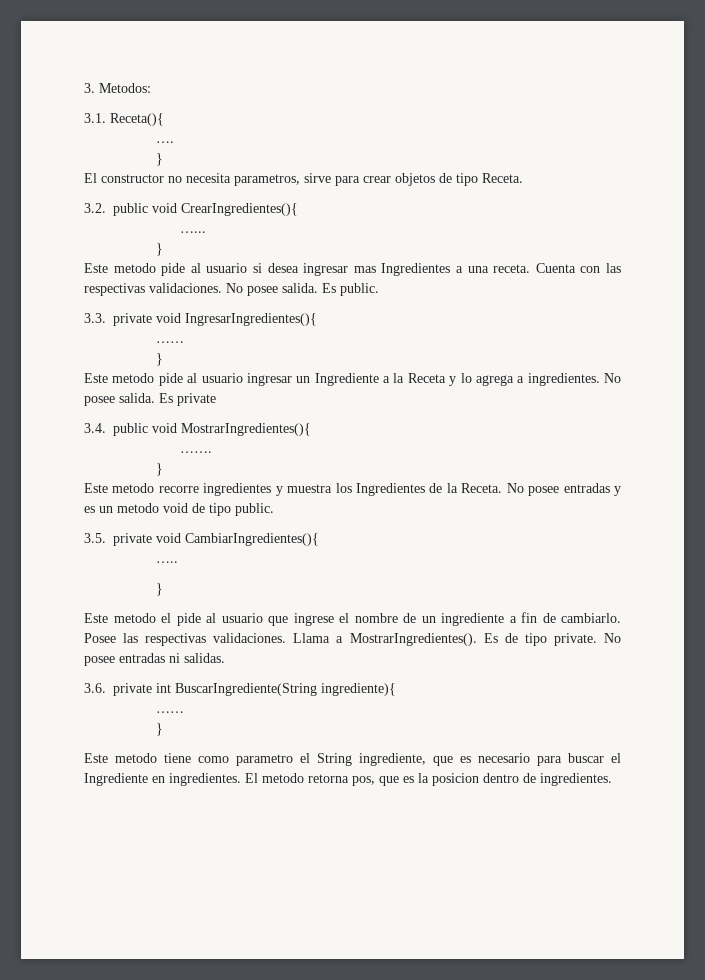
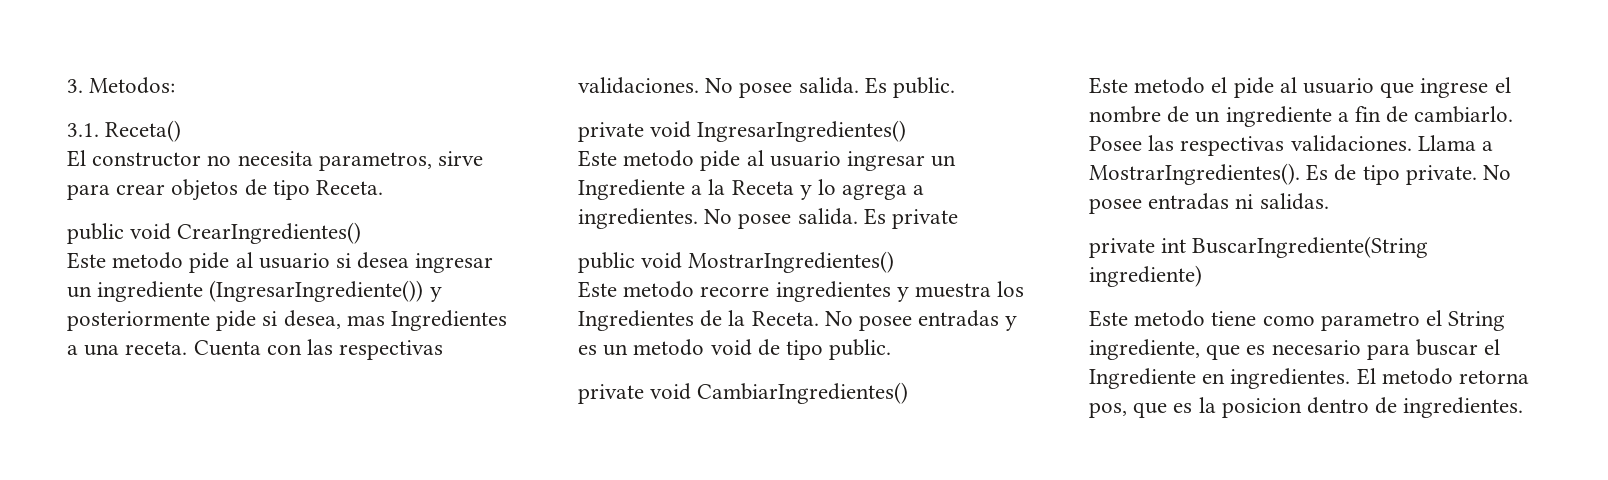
[110,113,164,126] [155,141,174,143] [155,153,163,166] Receta(){ // …. // } -> [105,120,182,142] Receta()
[84,203,298,216] [179,231,206,233] [155,243,163,256] 3.2. public void CrearIngredientes(){ // …... // } -> [67,222,362,244] public void CrearIngredientes()
(349, 269) none -> [67,280,442,302] [67,310,341,331] un ingrediente (IngresarIngrediente()) y posteriormente pide si desea,
[84,313,317,326] [155,341,184,343] [155,353,163,366] 3.3. private void IngresarIngredientes(){ // …… // } -> [578,120,907,142] private void IngresarIngredientes()
[84,423,311,436] [179,451,212,453] [155,463,163,476] 3.4. public void MostrarIngredientes(){ // ……. // } -> [578,251,895,273] public void MostrarIngredientes()
[84,533,319,546] [155,561,178,563] [155,583,163,596] 3.5. private void CambiarIngredientes(){ // ….. // } -> [578,382,909,404] private void CambiarIngredientes()
[84,683,106,693] 3.6. -> (1329, 201) none
[321,683,396,696] [155,711,184,713] [155,723,163,736] ingrediente){ // …… // } -> [1089,265,1202,287] ingrediente)

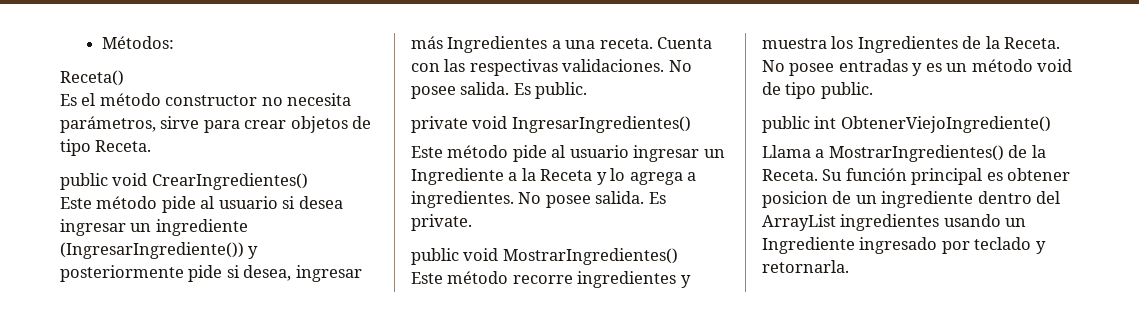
[67,77,176,94] [67,120,182,142] [67,150,86,167] 3. Metodos: // 3.1. Receta() // El -> [101,36,174,49] [60,70,124,86] [60,93,161,106] Métodos: // Receta() // Es el método
[318,152,432,171] parametros, -> [60,116,156,133] parámetros,
[112,252,184,269] metodo -> [96,196,158,209] método
[346,315,385,326] mas -> [295,265,362,282] [411,36,443,49] ingresar más
[623,150,695,167] metodo -> [447,145,509,158] método
[892,209,959,229] private -> [411,214,472,231] private.
[623,281,695,298] metodo -> [447,271,509,284] método
[633,339,705,356] metodo -> [971,59,1033,72] método
[578,382,909,404] [1089,77,1511,98] [1089,106,1514,127] [1089,135,1494,156] [1089,163,1512,185] [1089,193,1329,214] [1089,236,1429,258] [1089,265,1202,287] [1089,310,1506,331] [1089,339,1501,360] [1089,368,1530,389] [1089,397,1524,418] private void CambiarIngredientes() // Este metodo el pide al usuario que ingrese el nombre de un ingrediente a fin de cambiarlo. Posee las respectivas validaciones. Llama a MostrarIngredientes(). Es de tipo private. No posee entradas ni salidas. // private int BuscarIngrediente(String ingrediente) // Este metodo tiene como parametro el String ingrediente, que es necesario para buscar el Ingrediente en ingredientes. El metodo retorna pos, que es la posicion dentro de ingredientes. -> [762,116,1051,133] [762,145,1046,162] [762,168,1071,185] [762,191,1061,208] [762,214,1027,231] [762,237,1046,254] [762,260,849,273] public int ObtenerViejoIngrediente() // Llama a MostrarIngredientes() de la Receta. Su función principal es obtener posicion de un ingrediente dentro del ArrayList ingredientes usando un Ingrediente ingresado por teclado y retornarla.

